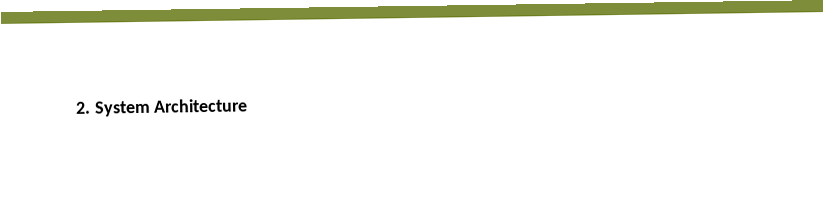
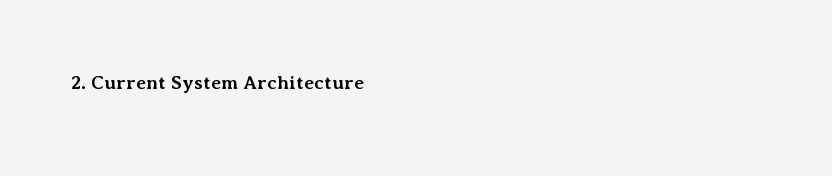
(91, 107) none -> [91,76,167,89] Current

